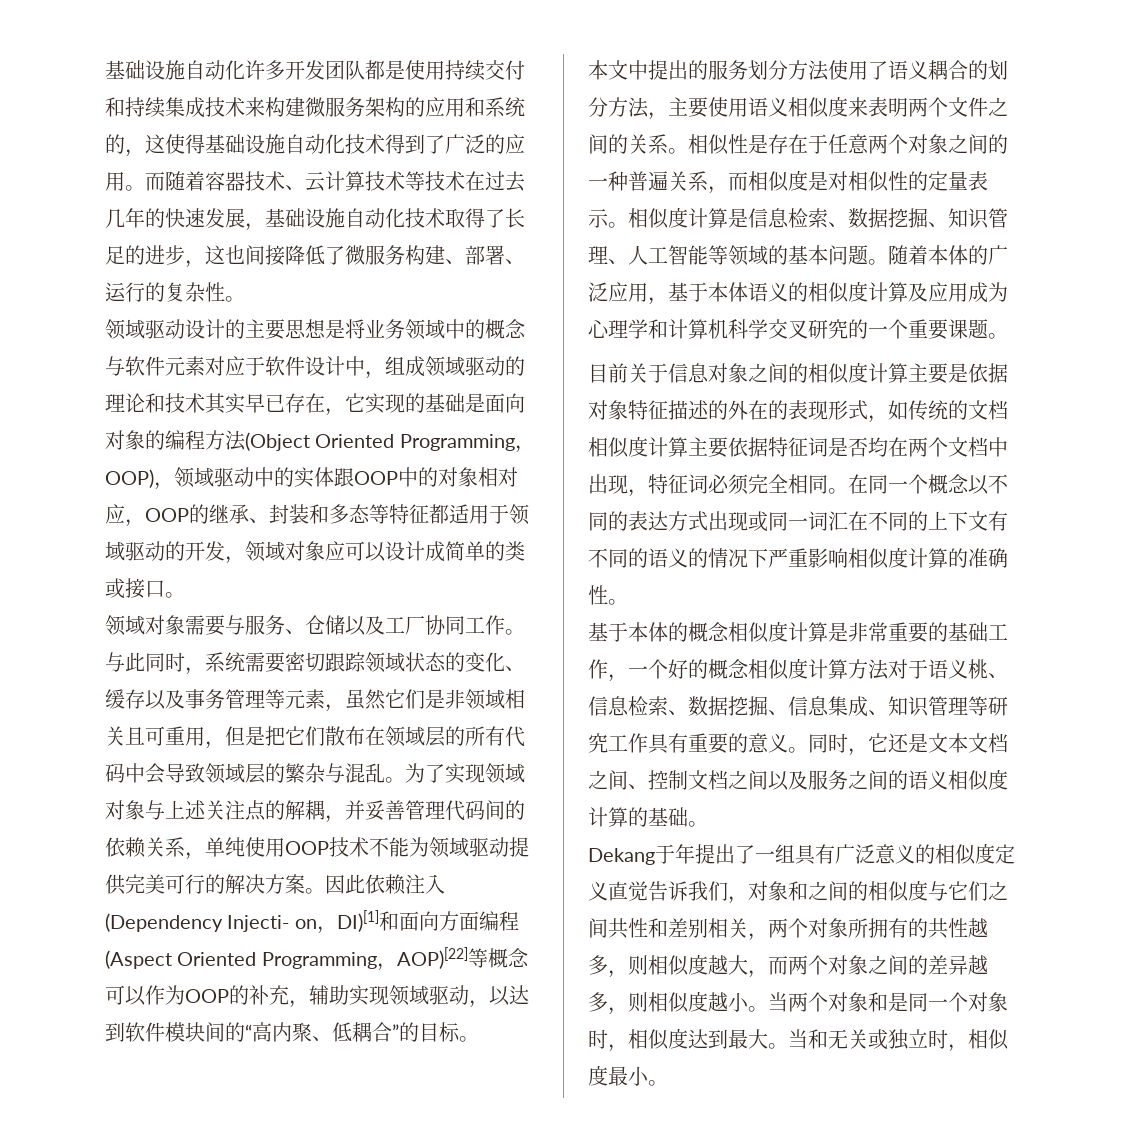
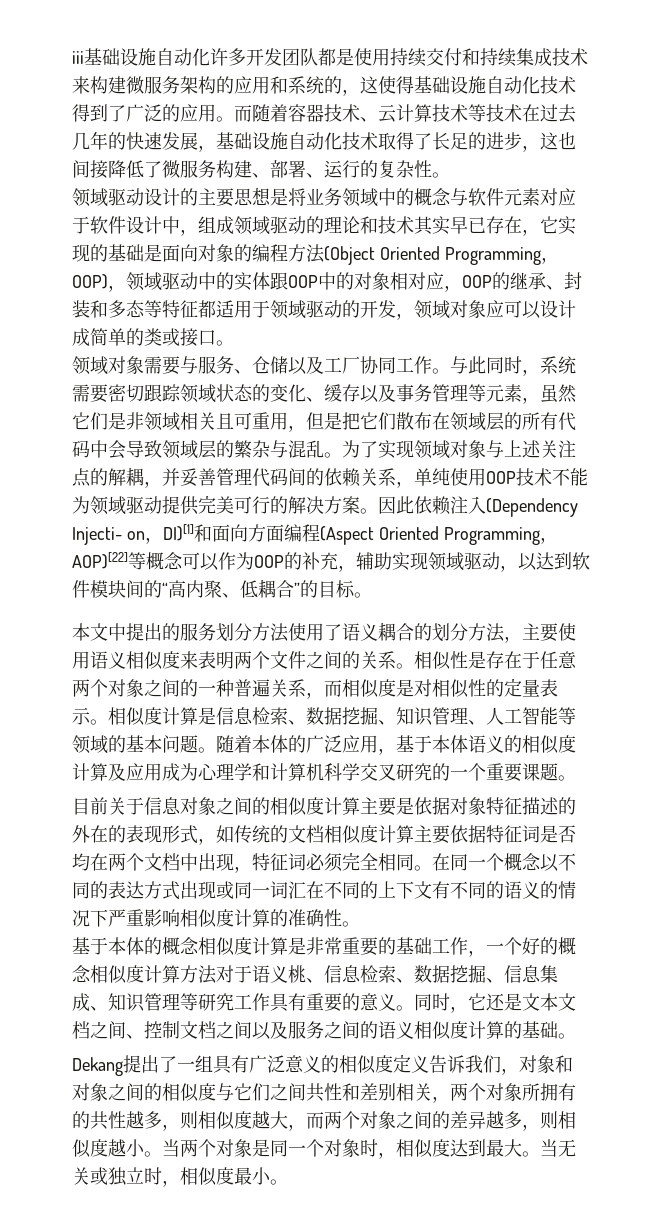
(105, 69) none -> [72,51,84,64] iii
[655,844,695,864] 于年 -> (123, 1066) none
[608,881,648,901] 直觉 -> (429, 1064) none
(808, 891) none -> [72,1083,108,1101] 对象
[868,992,888,1012] 和 -> (252, 1148) none
[808,1029,828,1049] 和 -> (558, 1148) none

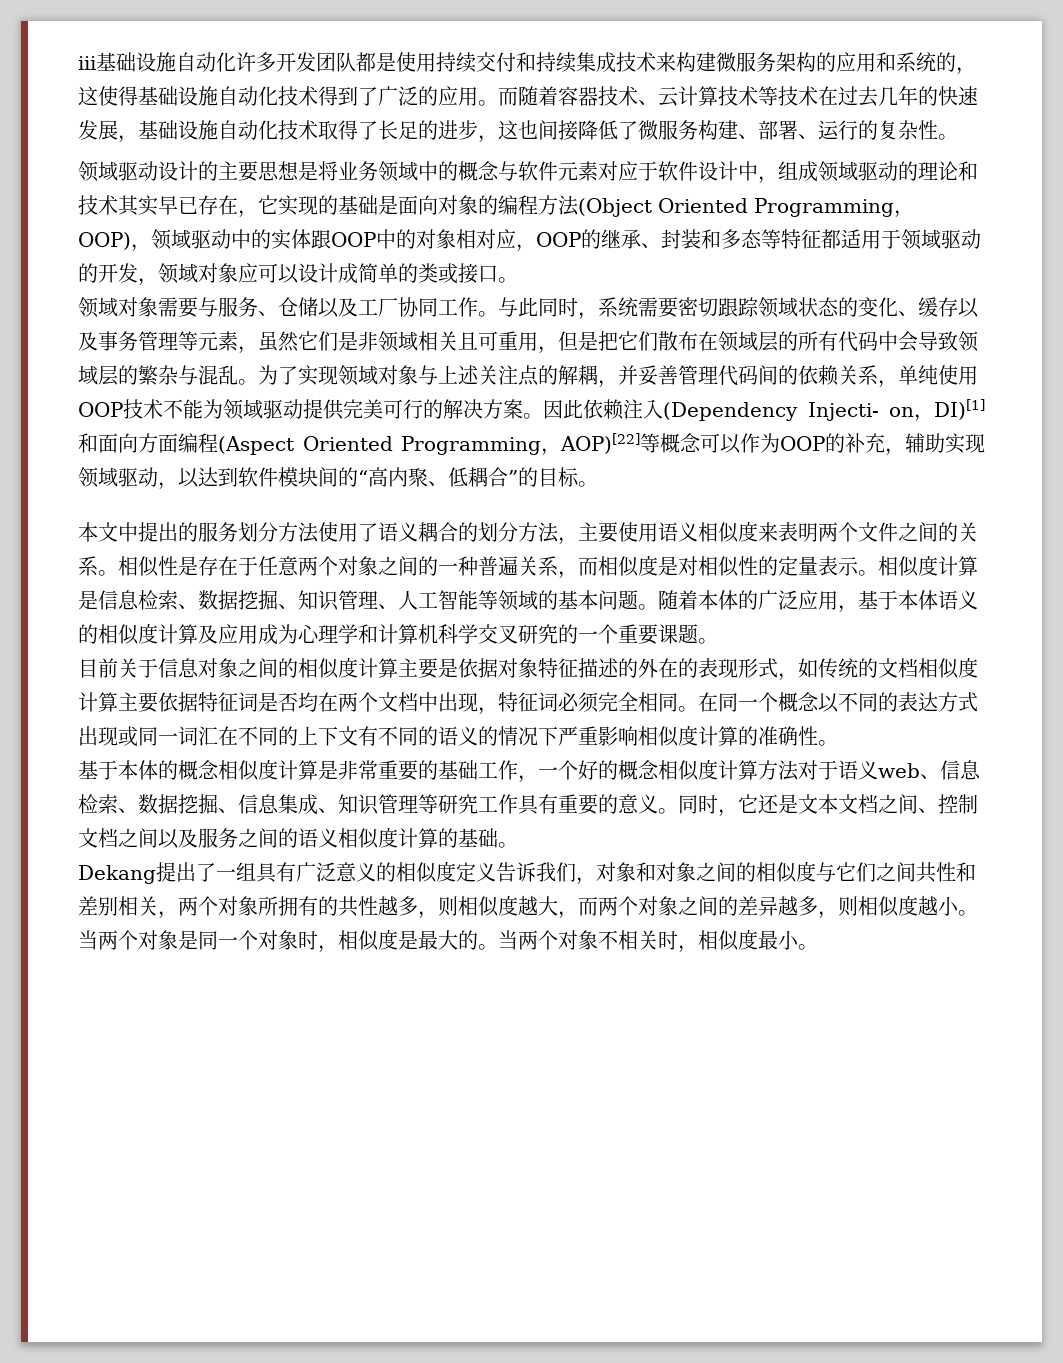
[288,965,306,983] 桃 -> [878,763,920,778] web
[450,1139,576,1157] [72,1167,144,1186] 达到最大。当无关或独立 -> [398,930,658,950] 是最大的。当两个对象不相关

